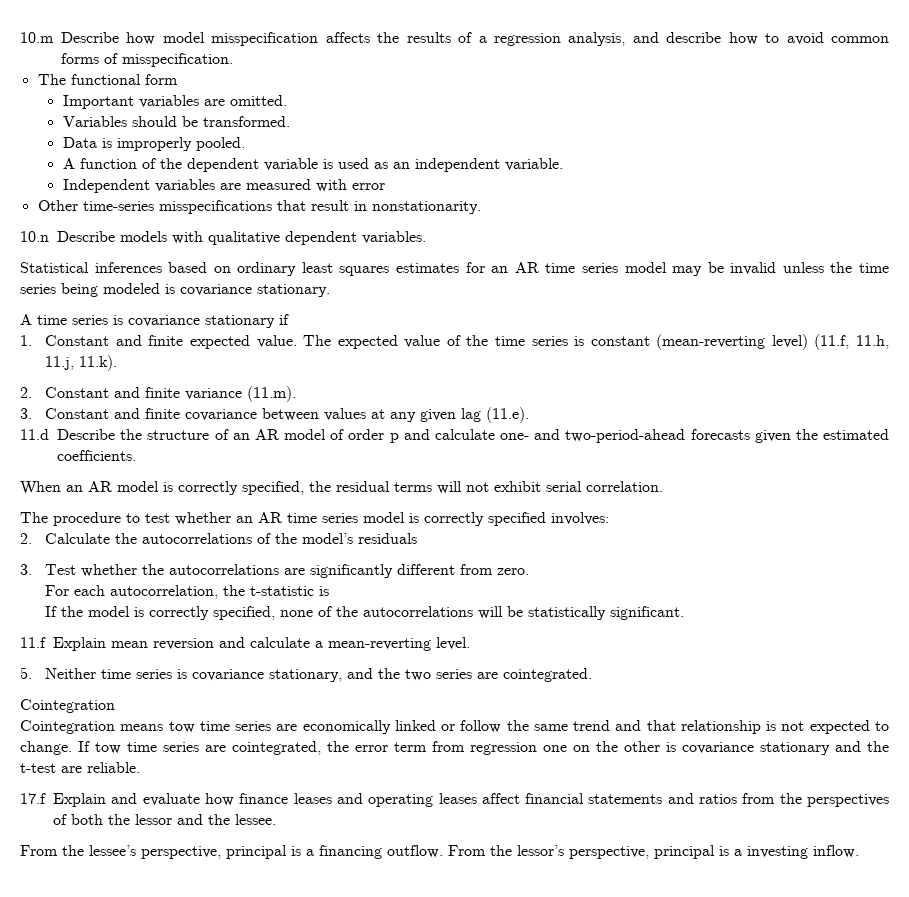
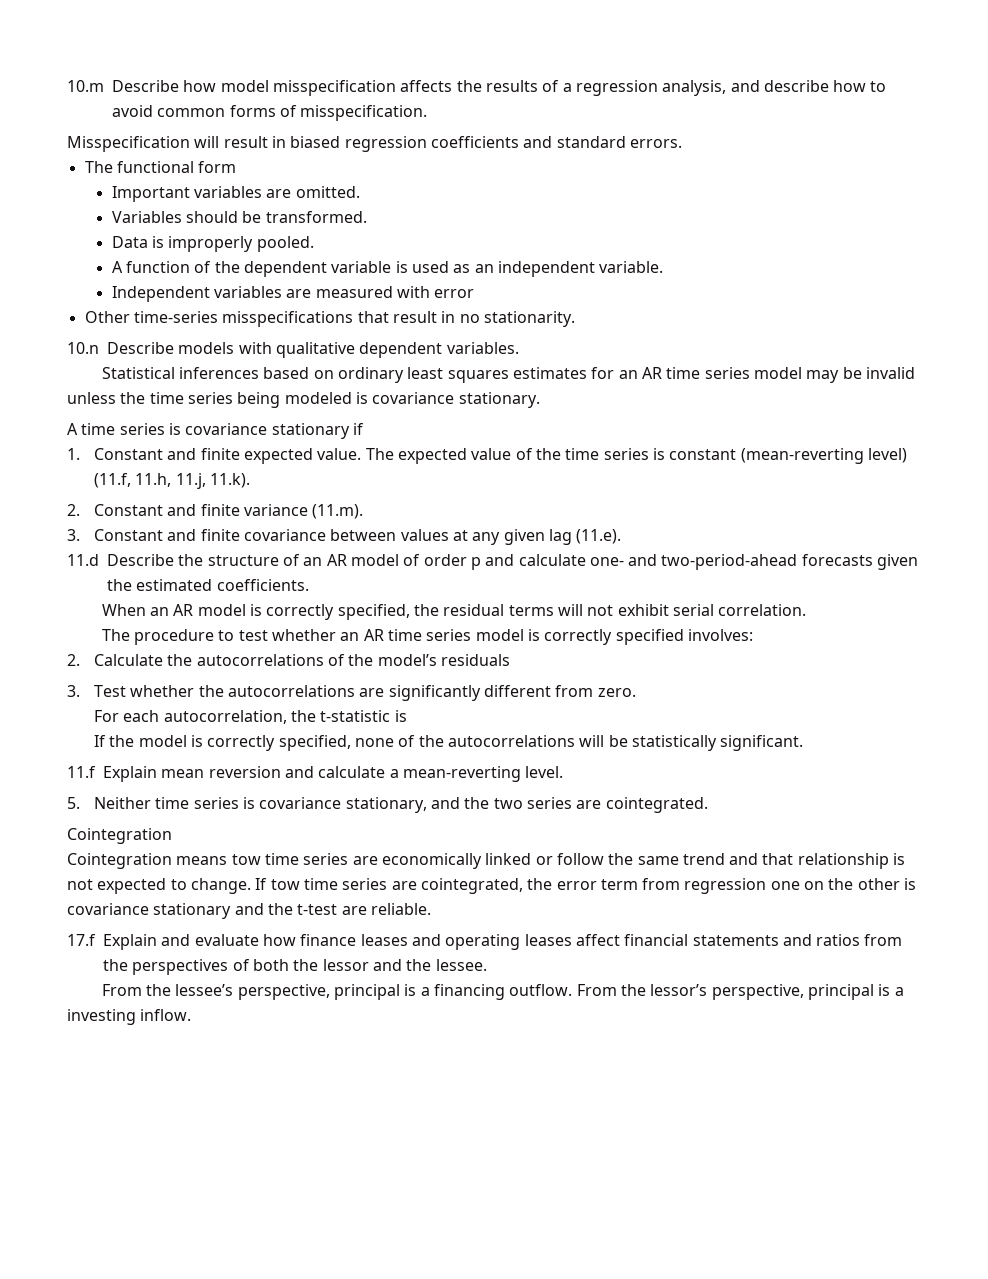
(233, 60) none -> [67,136,682,152] // Misspecification will result in biased regression coefficients and standard errors.
[371,201,481,214] nonstationarity. -> [459,311,575,327] no stationarity.

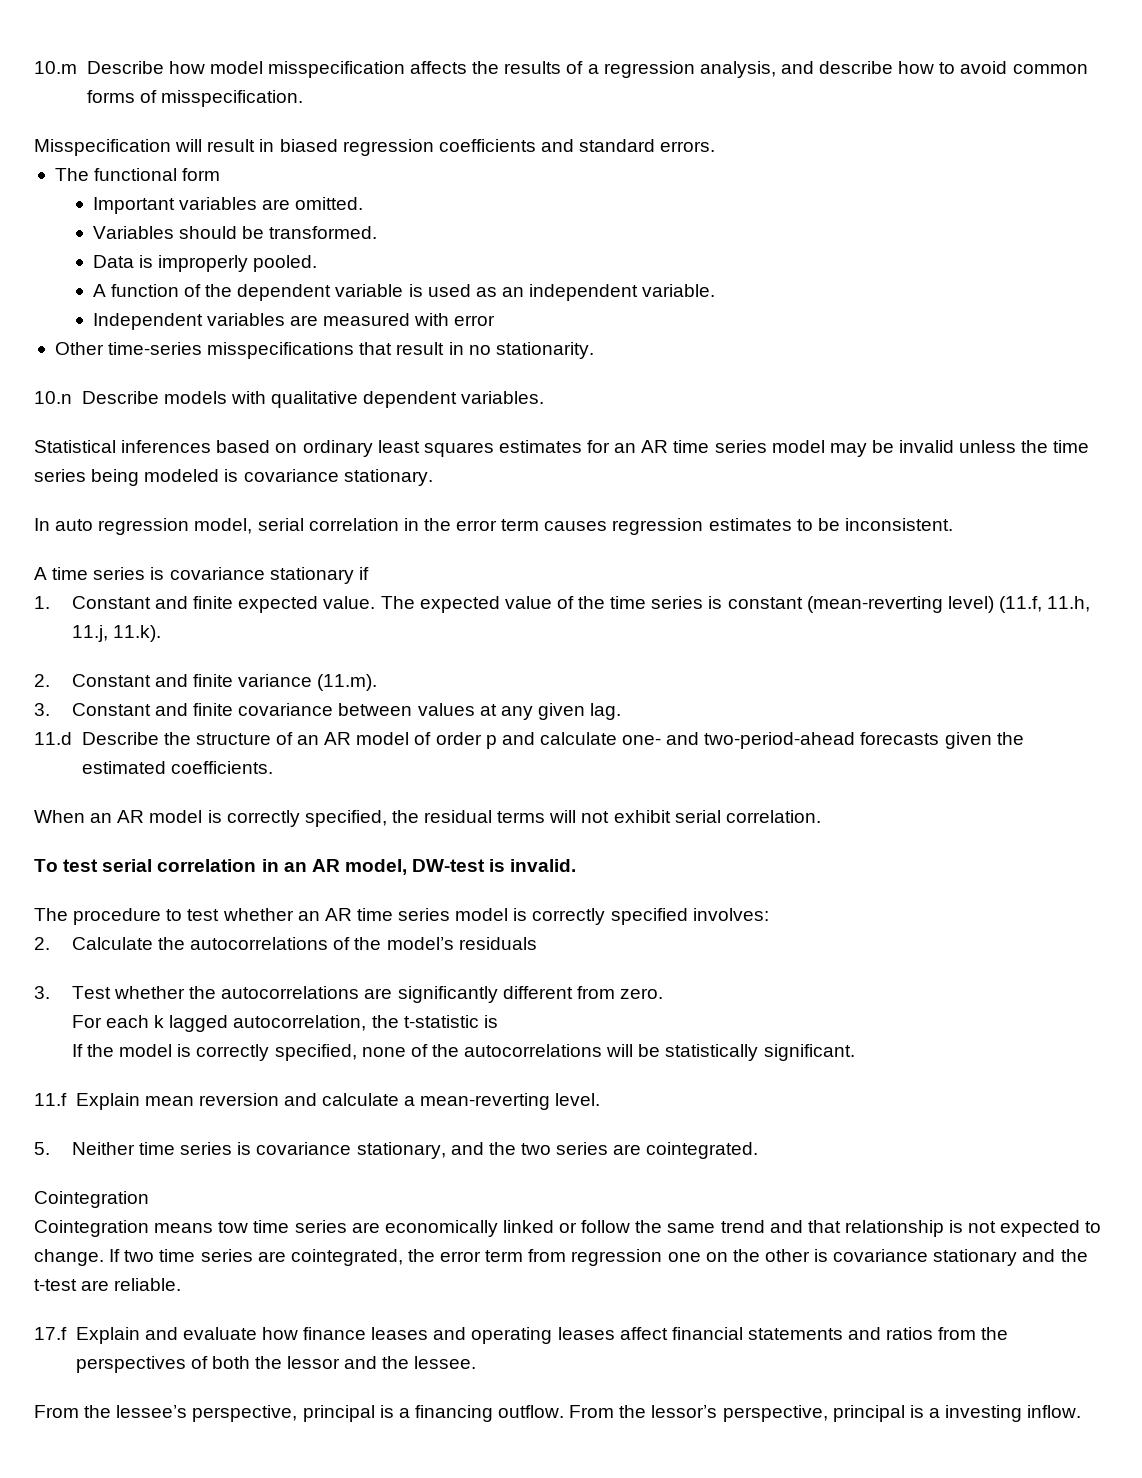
(540, 400) none -> [34,518,953,535] // In auto regression model, serial correlation in the error term causes regression estimates to be inconsistent.
[548,529,622,545] lag (11.e). -> [590,703,622,720] lag.
(807, 610) none -> [34,859,577,875] // To test serial correlation in an AR model, DW-test is invalid.
(160, 716) none -> [154,1015,229,1032] k lagged
[270,879,300,890] tow -> [124,1250,155,1262] two

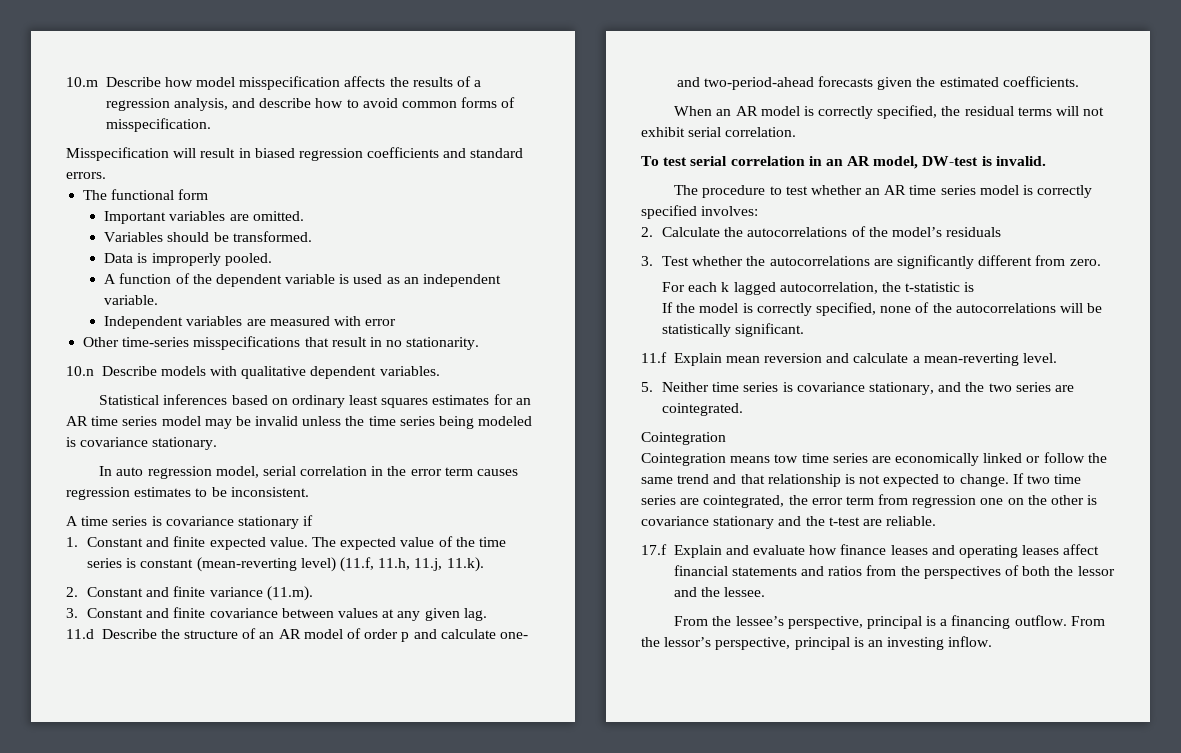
[928,1408,940,1418] a -> [867,640,883,647] an

